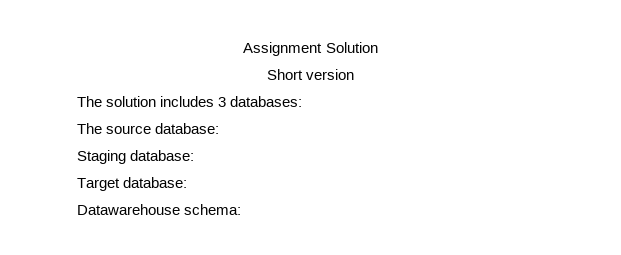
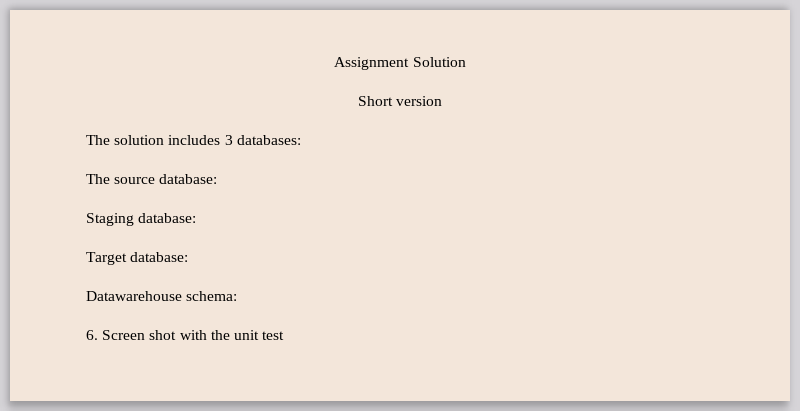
(242, 209) none -> [86,330,285,340] // 6. Screen shot with the unit test

